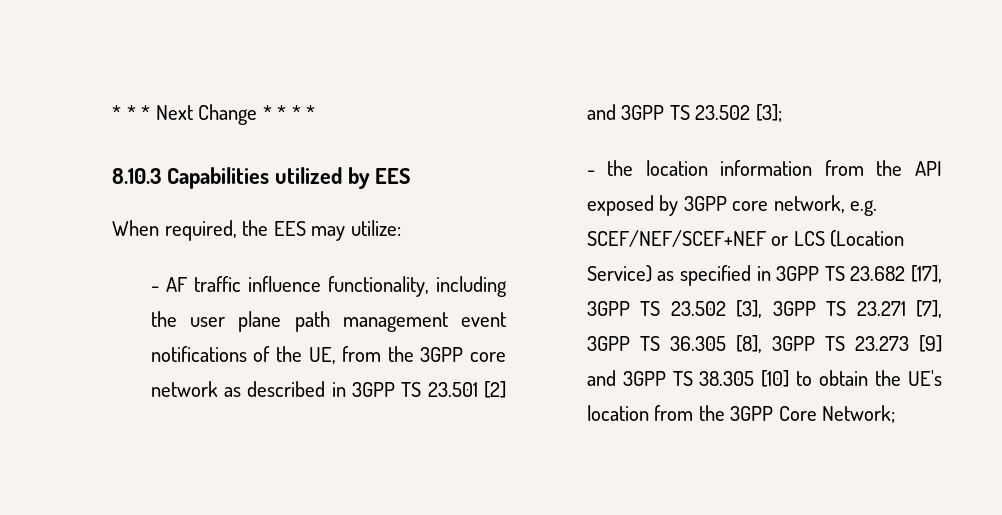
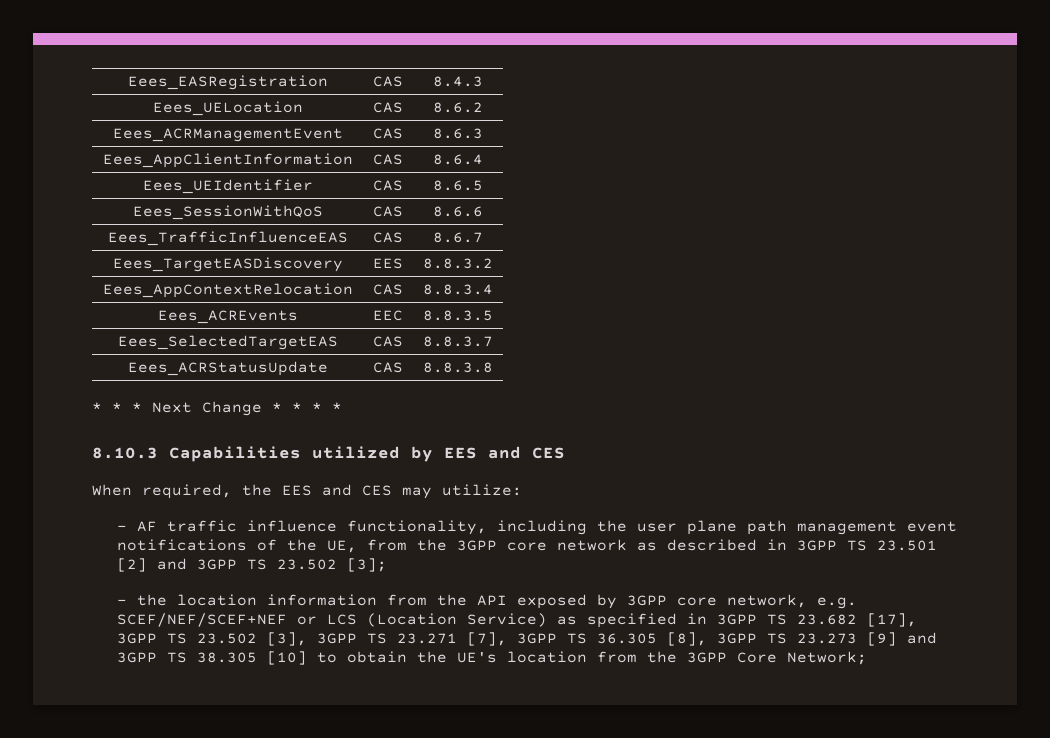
(112, 112) none -> [127,75,328,90] [372,76,403,87] [432,76,483,87] [152,101,303,116] [372,102,403,113] [432,102,483,113] [112,128,343,142] [372,128,403,139] [432,128,483,139] [102,153,353,168] [372,154,403,165] [432,154,483,165] [142,179,313,194] [372,180,403,191] [432,180,483,191] [132,205,323,220] [372,206,403,217] [432,206,483,217] [107,231,348,246] [372,232,403,243] [432,232,483,243] [112,257,343,272] [372,258,403,269] [422,258,493,269] [102,283,353,298] [372,284,403,295] [422,284,493,295] [157,310,298,324] [372,310,403,321] [422,310,493,321] [117,335,338,350] [372,336,403,347] [422,336,493,347] [127,361,328,376] [372,362,403,373] [422,362,493,373] Eees_EASRegistration | CAS | 8.4.3 // Eees_UELocation | CAS | 8.6.2 // Eees_ACRManagementEvent | CAS | 8.6.3 // Eees_AppClientInformation | CAS | 8.6.4 // Eees_UEIdentifier | CAS | 8.6.5 // Eees_SessionWithQoS | CAS | 8.6.6 // Eees_TrafficInfluenceEAS | CAS | 8.6.7 // Eees_TargetEASDiscovery | EES | 8.8.3.2 // Eees_AppContextRelocation | CAS | 8.8.3.4 // Eees_ACREvents | EEC | 8.8.3.5 // Eees_SelectedTargetEAS | CAS | 8.8.3.7 // Eees_ACRStatusUpdate | CAS | 8.8.3.8 //
(410, 176) none -> [488,446,565,459] and CES
(306, 228) none -> [322,484,392,496] and CES

